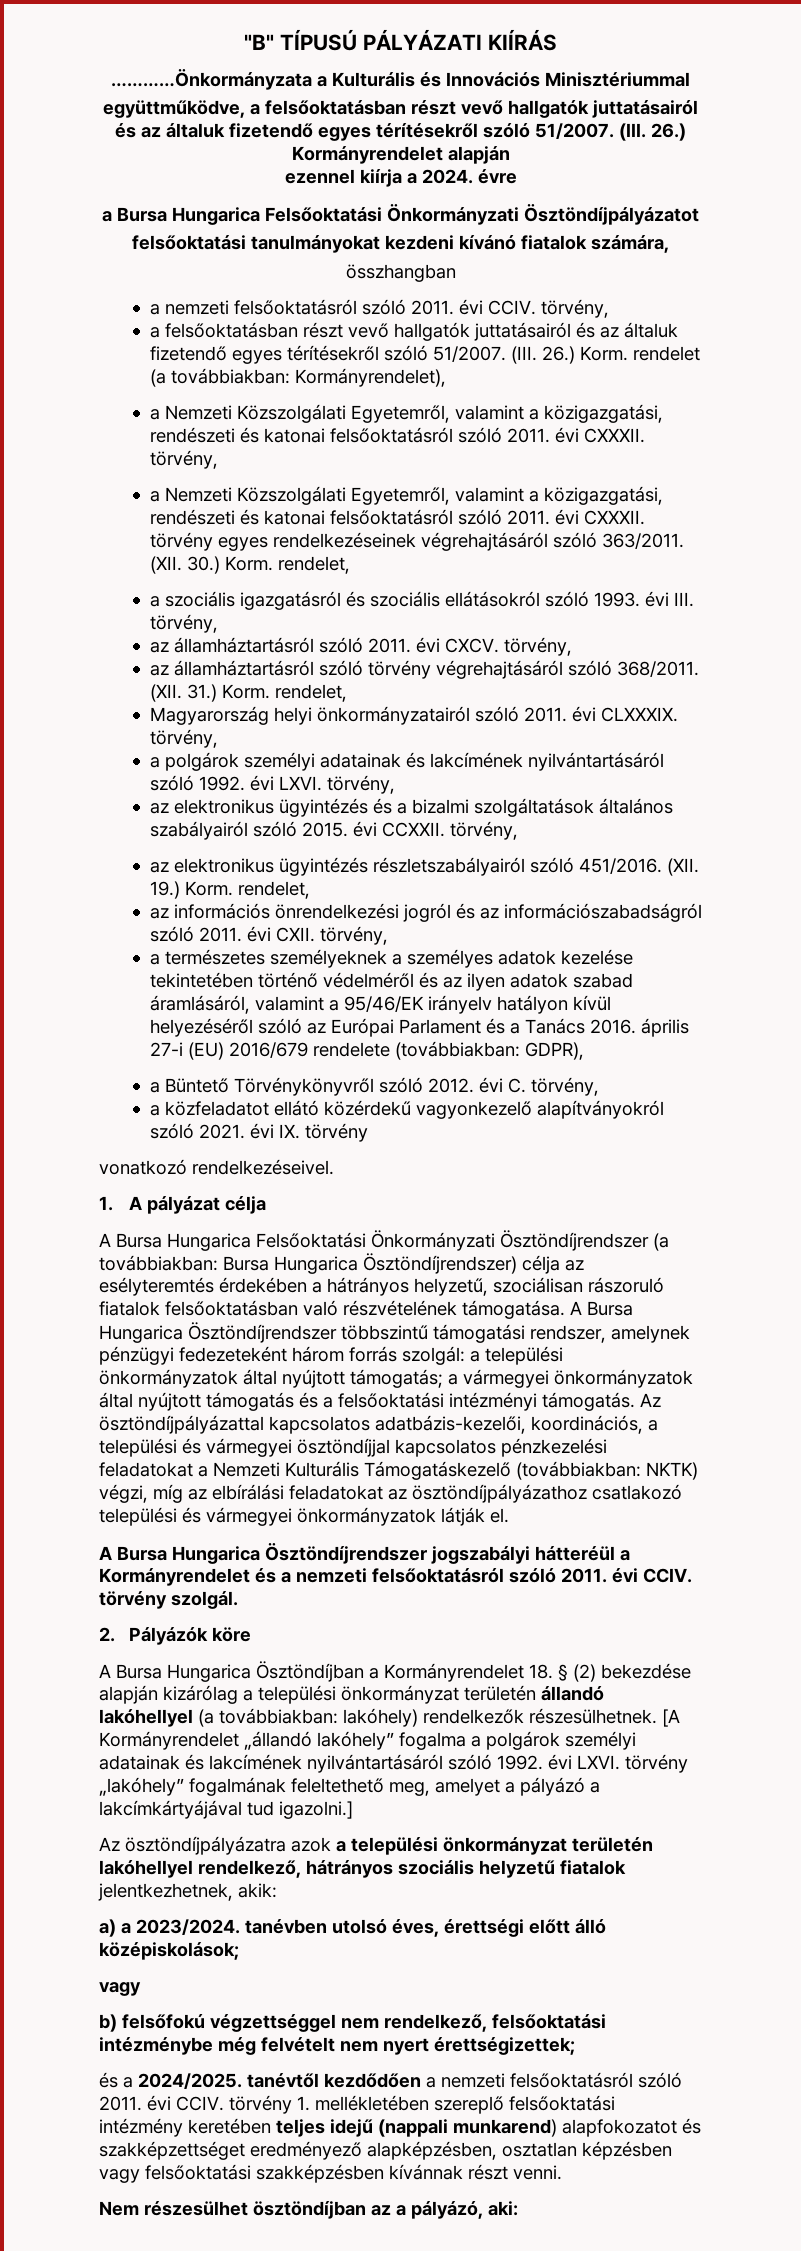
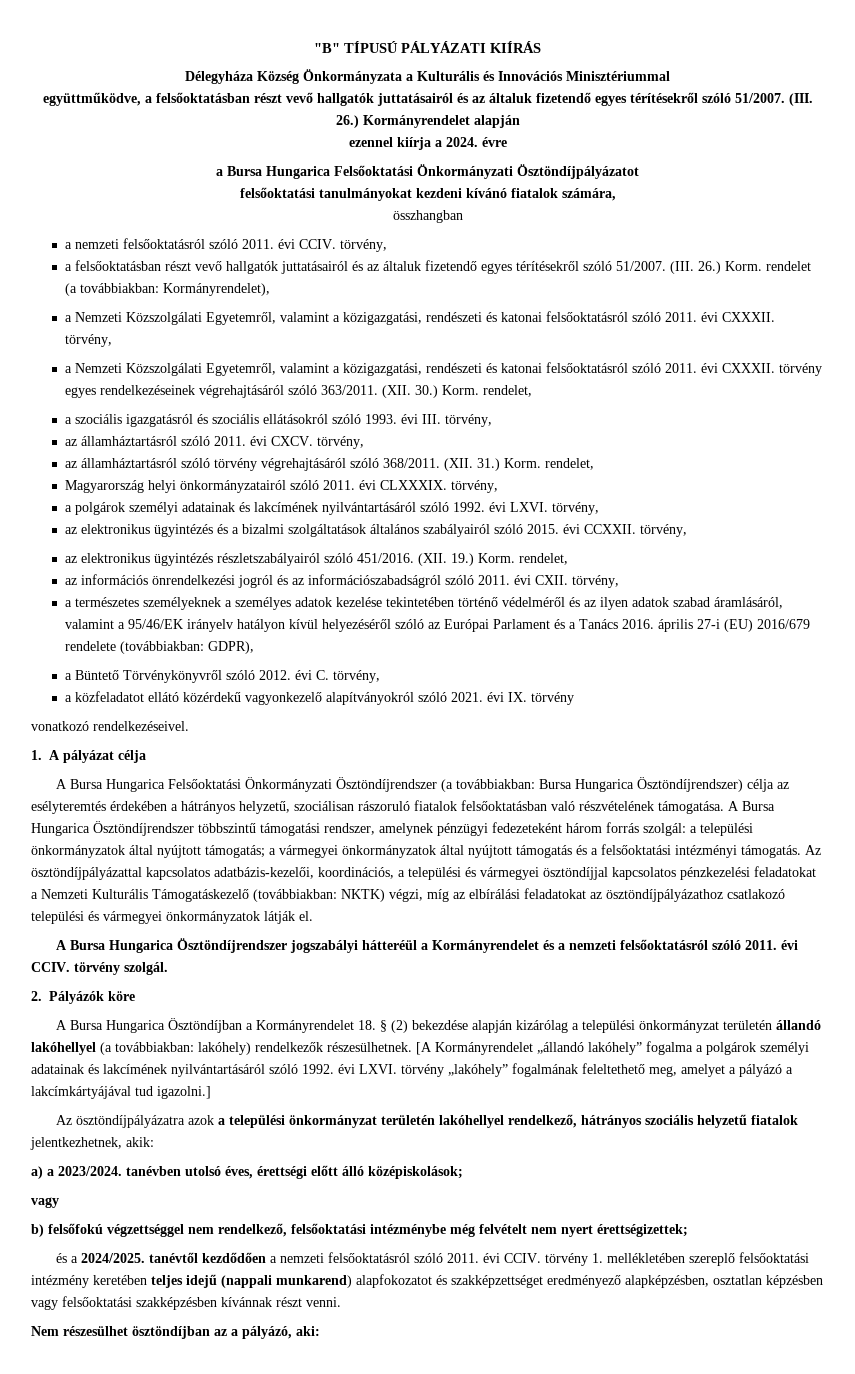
[111,68,312,90] …………Önkormányzata -> [185,69,402,84] Délegyháza Község Önkormányzata

